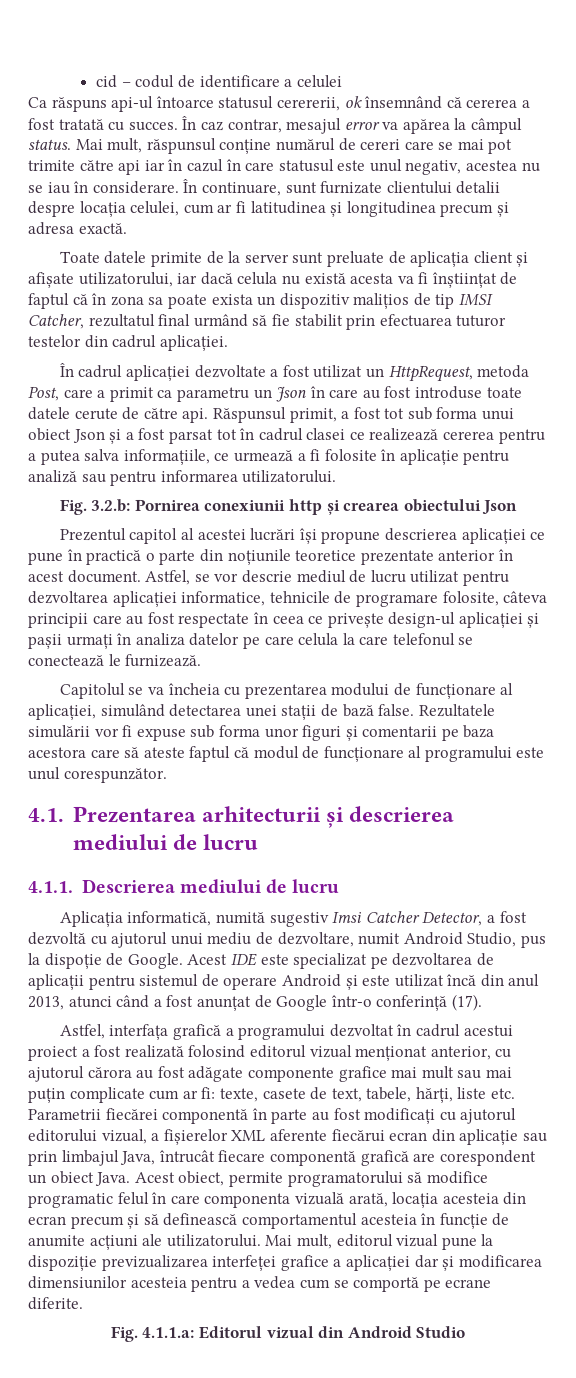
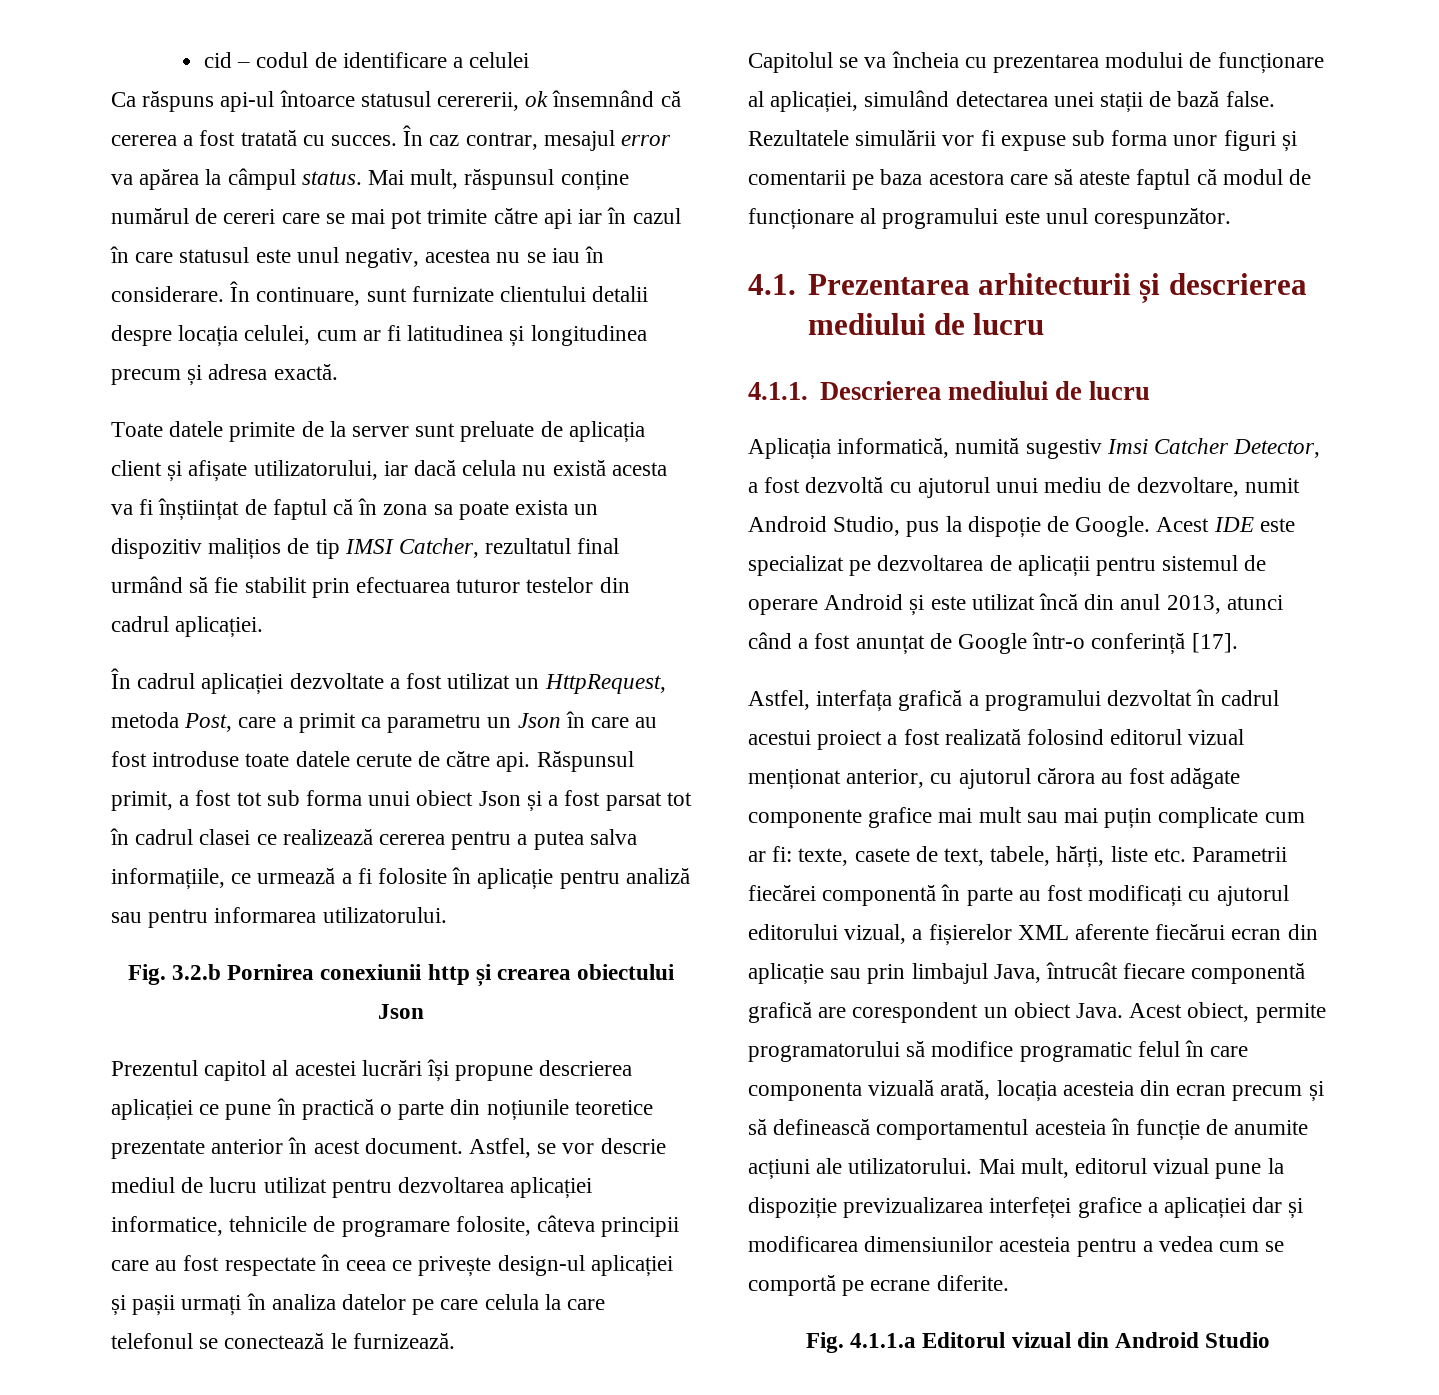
[91,499,131,512] 3.2.b: -> [171,964,221,980] 3.2.b
[451,994,482,1011] (17). -> [1191,633,1238,653] [17].
[142,1327,195,1338] 4.1.1.a: -> [850,1333,917,1348] 4.1.1.a

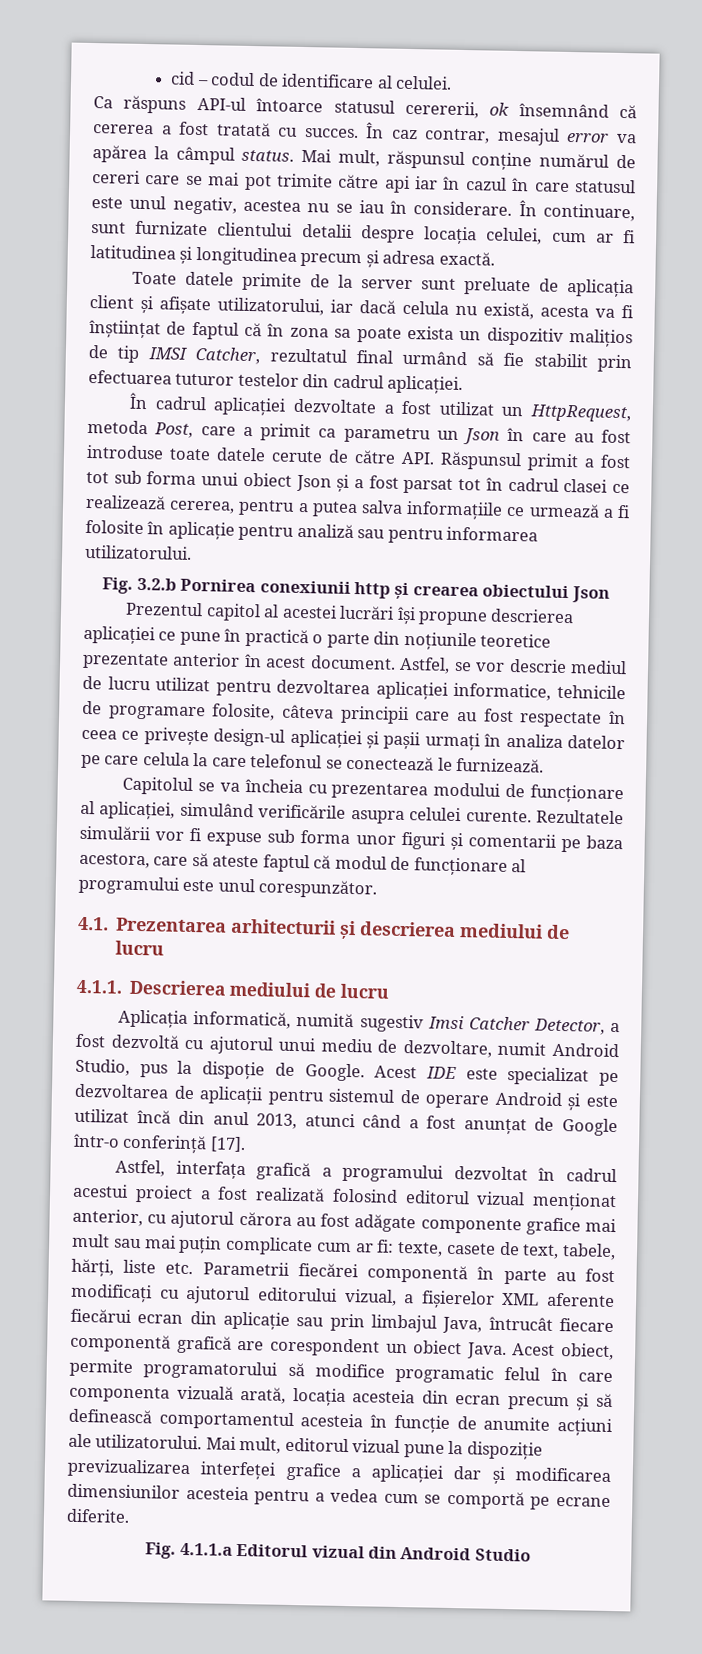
[453,52,530,68] a celulei -> [376,75,453,90] al celulei.
[220,91,275,112] api-ul -> [196,96,246,111] API-ul
[552,460,606,476] există -> [483,302,534,320] există,
[496,751,634,772] [111,791,173,811] api. Răspunsul primit, -> [401,451,579,472] API. Răspunsul primit
[379,834,446,845] cererea -> [169,500,236,514] cererea,
[111,868,225,890] informațiile, -> [406,501,504,520] informațiile
[955,91,1275,113] detectarea unei stații de bază false. -> [258,804,532,824] verificările asupra celulei curente.
[928,171,1004,185] acestora -> [79,852,150,869] acestora,

